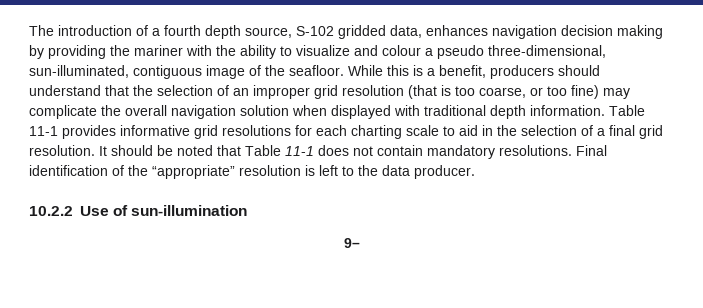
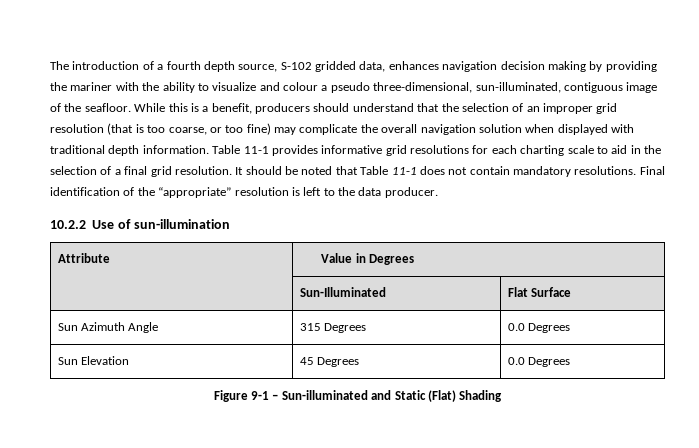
[343,238,360,248] // 9– -> [57,253,110,263] [321,253,414,265] [299,287,386,297] [507,287,571,297] [57,322,159,333] [299,323,366,333] [507,323,570,333] [57,356,129,365] [299,357,359,367] [507,357,570,367] [213,390,503,402] // Attribute | Value in Degrees // | Sun-Illuminated | Flat Surface // Sun Azimuth Angle | 315 Degrees | 0.0 Degrees // Sun Elevation | 45 Degrees | 0.0 Degrees // Figure 9-1 – Sun-illuminated and Static (Flat) Shading

